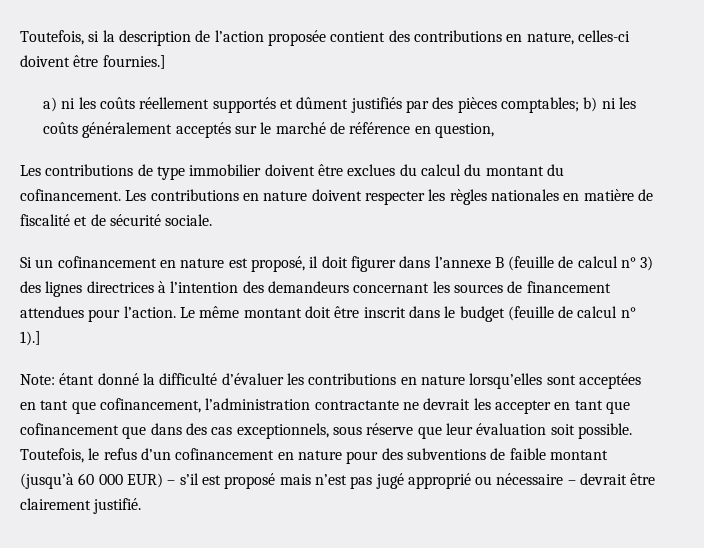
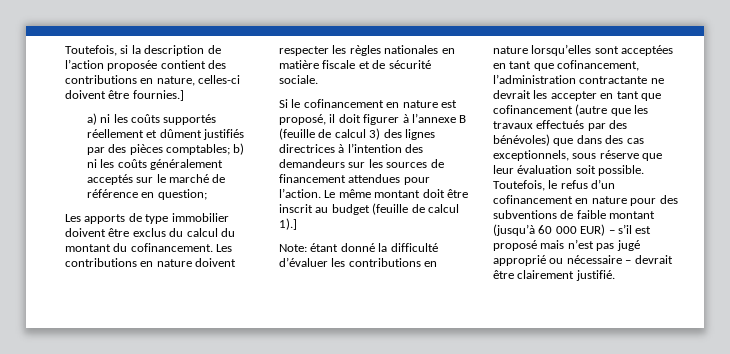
[139,97,276,113] réellement supportés -> [163,114,217,125] [86,129,144,138] supportés réellement
[434,123,494,138] [20,164,134,176] question, // Les contributions -> [157,189,207,200] [65,214,126,224] question; // Les apports
[347,164,396,176] exclues -> [132,228,166,237] exclus
[637,189,653,201] [20,214,70,226] de fiscalité -> [322,60,356,69] fiscale
[35,259,54,268] un -> [291,99,301,108] le
[399,256,431,268] dans -> [402,114,409,123] à
[621,257,637,268] n° -> (366, 133) none
[353,283,430,293] concernant -> [348,162,366,168] sur
[408,306,456,318] dans le -> [315,207,329,213] au
[620,307,636,318] n° -> (459, 208) none
(119, 429) none -> [575,104,649,116] [493,120,628,131] [493,134,550,146] (autre que les travaux effectués par des bénévoles)

